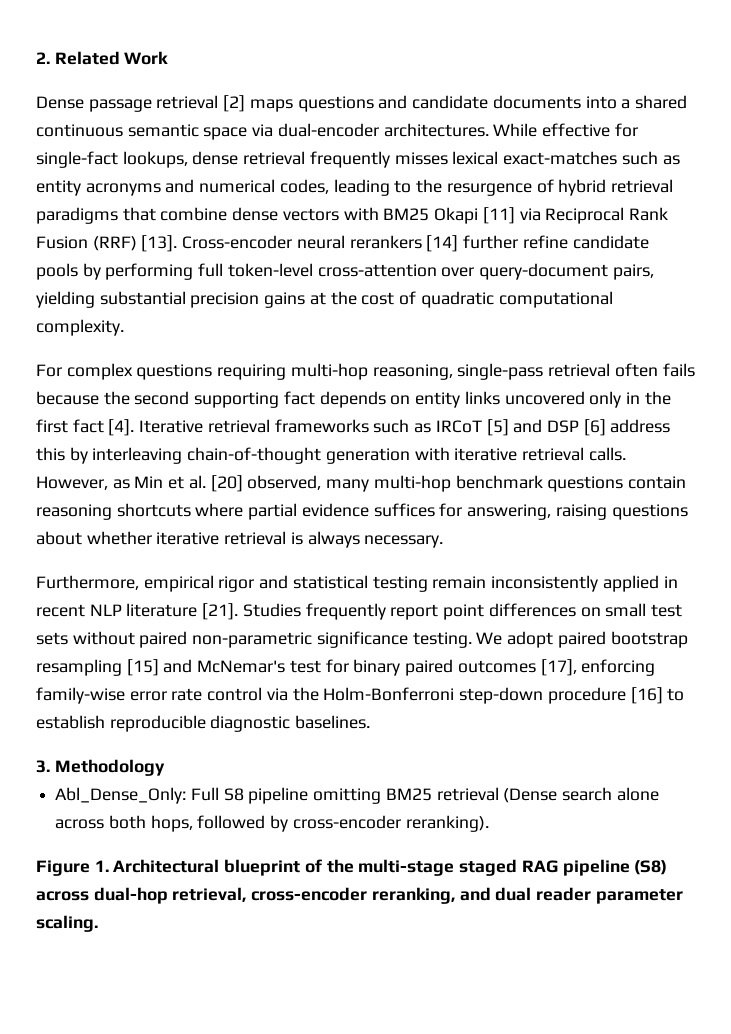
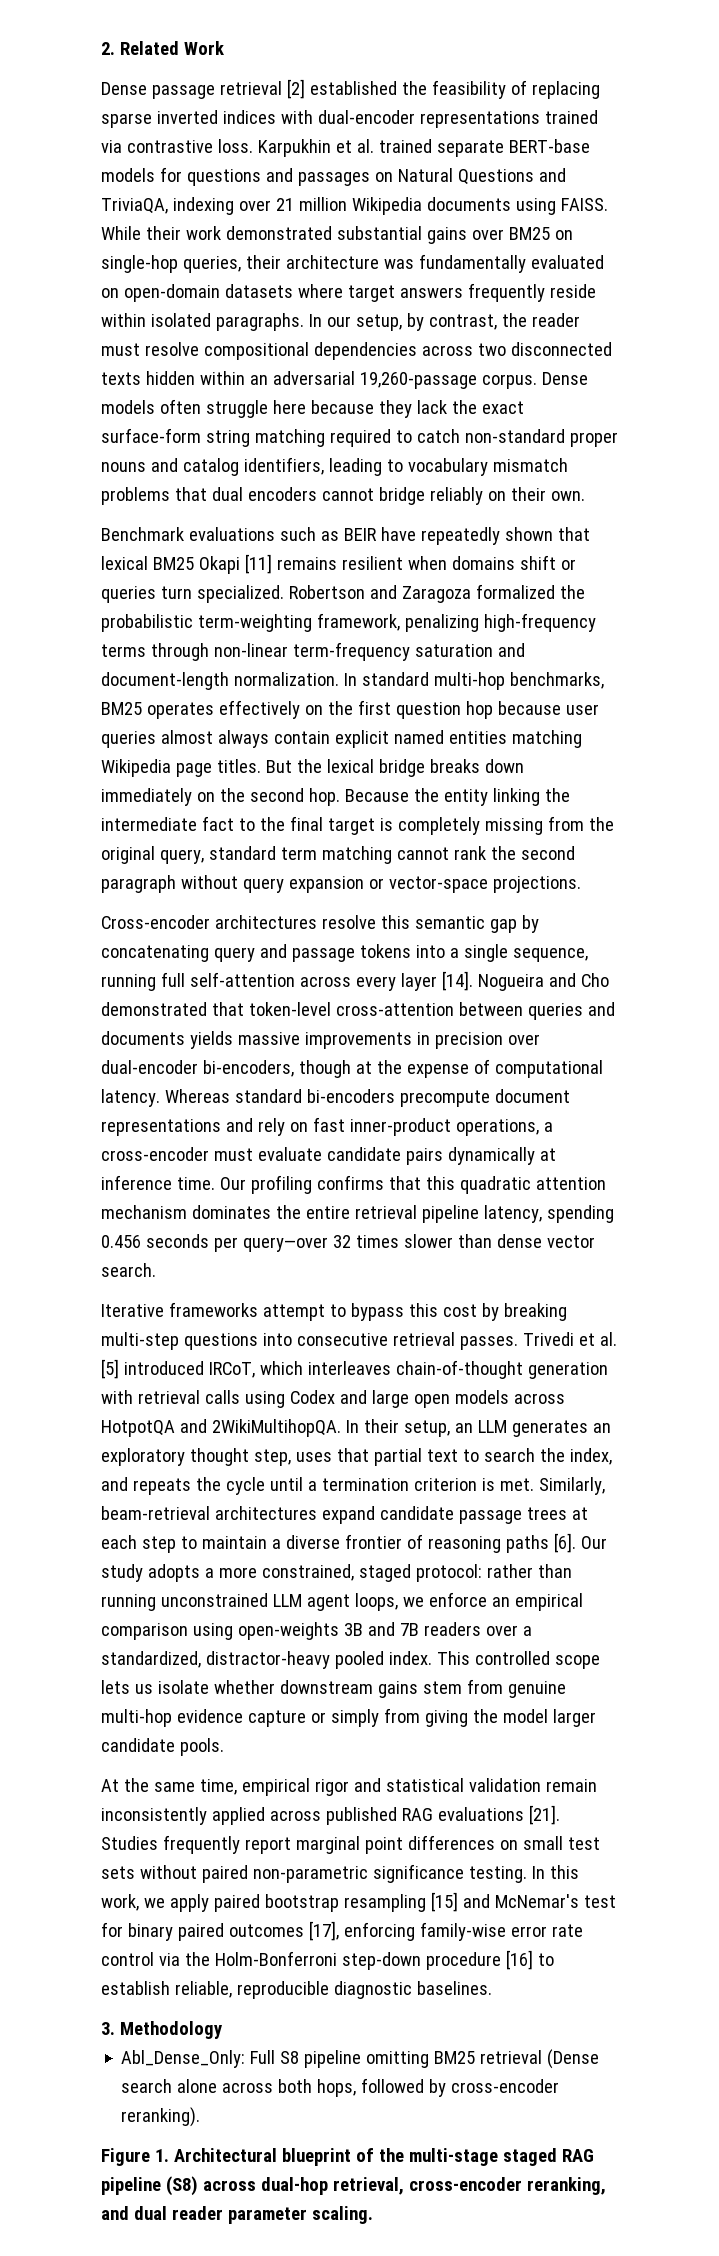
[249,95,687,112] [36,123,638,140] [36,151,680,168] [36,179,673,196] [36,207,668,224] [36,235,649,252] [36,263,654,280] [36,291,613,308] [36,319,124,336] [36,363,695,380] [36,391,671,408] [36,419,671,436] [36,447,626,464] [36,475,686,492] [36,503,688,520] [36,531,444,548] [36,575,139,590] maps questions and candidate documents into a shared continuous semantic space via dual-encoder architectures. While effective for single-fact lookups, dense retrieval frequently misses lexical exact-matches such as entity acronyms and numerical codes, leading to the resurgence of hybrid retrieval paradigms that combine dense vectors with BM25 Okapi [11] via Reciprocal Rank Fusion (RRF) [13]. Cross-encoder neural rerankers [14] further refine candidate pools by performing full token-level cross-attention over query-document pairs, yielding substantial precision gains at the cost of quadratic computational complexity. // For complex questions requiring multi-hop reasoning, single-pass retrieval often fails because the second supporting fact depends on entity links uncovered only in the first fact [4]. Iterative retrieval frameworks such as IRCoT [5] and DSP [6] address this by interleaving chain-of-thought generation with iterative retrieval calls. However, as Min et al. [20] observed, many multi-hop benchmark questions contain reasoning shortcuts where partial evidence suffices for answering, raising questions about whether iterative retrieval is always necessary. // Furthermore, -> [309,80,600,99] [101,110,598,128] [101,139,590,157] [101,167,566,186] [101,197,608,215] [101,226,573,244] [101,254,604,273] [101,283,596,302] [101,313,580,331] [101,342,612,360] [101,371,588,389] [101,399,524,418] [101,428,618,447] [101,457,568,476] [101,487,585,505] [101,527,590,545] [101,554,576,574] [101,584,585,603] [101,613,596,632] [101,642,525,661] [101,672,604,690] [101,700,599,719] [101,730,582,748] [101,759,524,777] [101,788,570,806] [101,816,614,835] [101,846,575,864] [101,875,581,893] [101,915,539,933] [101,944,588,962] [101,971,609,991] [101,1002,615,1020] [101,1031,540,1049] [101,1059,603,1078] [101,1089,570,1107] [101,1117,553,1136] [101,1147,556,1165] [101,1175,606,1194] [101,1205,614,1223] [101,1234,595,1252] [101,1263,156,1277] [101,1302,567,1321] [101,1332,617,1350] [101,1359,608,1379] [101,1390,565,1408] [101,1419,611,1437] [101,1448,612,1466] [101,1477,605,1495] [101,1506,588,1524] [101,1533,607,1553] [101,1564,572,1582] [101,1592,583,1611] [101,1622,532,1640] [101,1651,600,1669] [101,1679,566,1698] [101,1708,596,1727] [101,1738,224,1756] [101,1778,237,1795] established the feasibility of replacing sparse inverted indices with dual-encoder representations trained via contrastive loss. Karpukhin et al. trained separate BERT-base models for questions and passages on Natural Questions and TriviaQA, indexing over 21 million Wikipedia documents using FAISS. While their work demonstrated substantial gains over BM25 on single-hop queries, their architecture was fundamentally evaluated on open-domain datasets where target answers frequently reside within isolated paragraphs. In our setup, by contrast, the reader must resolve compositional dependencies across two disconnected texts hidden within an adversarial 19,260-passage corpus. Dense models often struggle here because they lack the exact surface-form string matching required to catch non-standard proper nouns and catalog identifiers, leading to vocabulary mismatch problems that dual encoders cannot bridge reliably on their own. // Benchmark evaluations such as BEIR have repeatedly shown that lexical BM25 Okapi [11] remains resilient when domains shift or queries turn specialized. Robertson and Zaragoza formalized the probabilistic term-weighting framework, penalizing high-frequency terms through non-linear term-frequency saturation and document-length normalization. In standard multi-hop benchmarks, BM25 operates effectively on the first question hop because user queries almost always contain explicit named entities matching Wikipedia page titles. But the lexical bridge breaks down immediately on the second hop. Because the entity linking the intermediate fact to the final target is completely missing from the original query, standard term matching cannot rank the second paragraph without query expansion or vector-space projections. // Cross-encoder architectures resolve this semantic gap by concatenating query and passage tokens into a single sequence, running full self-attention across every layer [14]. Nogueira and Cho demonstrated that token-level cross-attention between queries and documents yields massive improvements in precision over dual-encoder bi-encoders, though at the expense of computational latency. Whereas standard bi-encoders precompute document representations and rely on fast inner-product operations, a cross-encoder must evaluate candidate pairs dynamically at inference time. Our profiling confirms that this quadratic attention mechanism dominates the entire retrieval pipeline latency, spending 0.456 seconds per query—over 32 times slower than dense vector search. // Iterative frameworks attempt to bypass this cost by breaking multi-step questions into consecutive retrieval passes. Trivedi et al. [5] introduced IRCoT, which interleaves chain-of-thought generation with retrieval calls using Codex and large open models across HotpotQA and 2WikiMultihopQA. In their setup, an LLM generates an exploratory thought step, uses that partial text to search the index, and repeats the cycle until a termination criterion is met. Similarly, beam-retrieval architectures expand candidate passage trees at each step to maintain a diverse frontier of reasoning paths [6]. Our study adopts a more constrained, staged protocol: rather than running unconstrained LLM agent loops, we enforce an empirical comparison using open-weights 3B and 7B readers over a standardized, distractor-heavy pooled index. This controlled scope lets us isolate whether downstream gains stem from genuine multi-hop evidence capture or simply from giving the model larger candidate pools. // At the same time,
[372,576,428,592] testing -> [468,1778,541,1792] validation
[663,576,678,588] [36,603,198,617] in recent NLP literature -> [269,1807,524,1825] across published RAG evaluations
(439, 612) none -> [295,1836,360,1854] marginal
[476,631,554,648] We adopt -> [531,1865,579,1879] [101,1894,209,1912] In this work, we apply
(105, 722) none -> [174,1981,232,1998] reliable,

